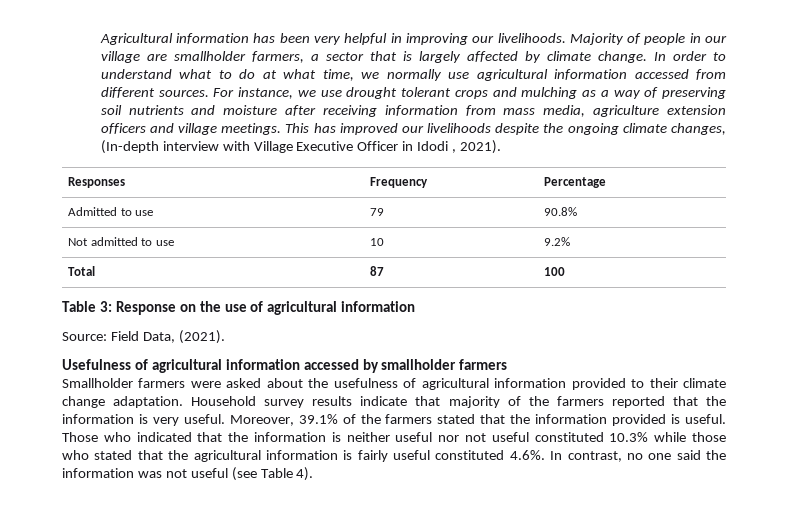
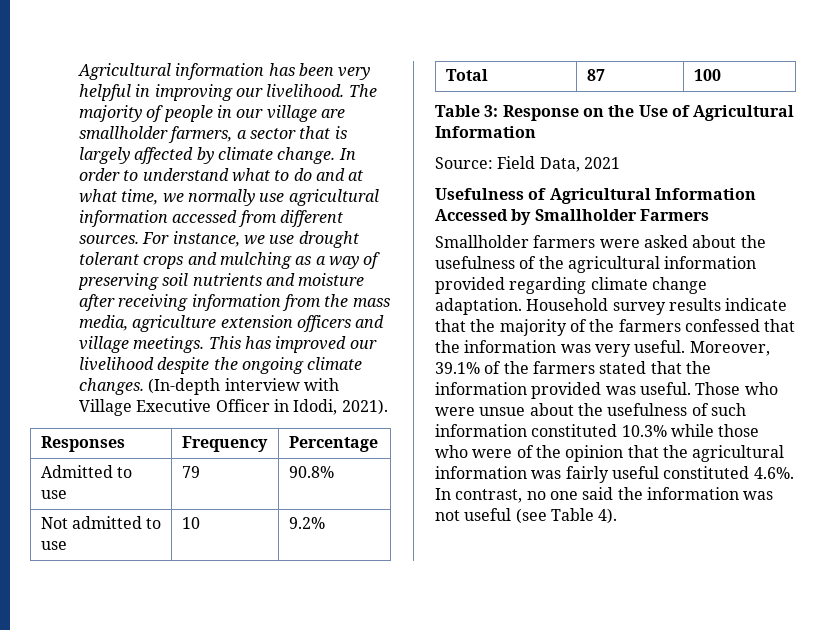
[497,33,624,45] livelihoods. Majority -> [266,84,377,98] [79,105,143,122] livelihood. The majority
(256, 74) none -> [316,168,346,181] and
(496, 110) none -> [324,294,349,307] the
[427,123,492,133] livelihoods -> [79,357,155,371] livelihood
[671,123,726,135] changes, -> [79,378,145,395] changes.
[417,141,457,153] Idodi , -> [293,399,338,415] Idodi,
[224,301,416,315] use of agricultural information -> [638,105,795,121] [435,126,536,138] Use of Agricultural Information
[178,330,225,344] (2021). -> [583,157,620,169] 2021
[151,359,508,373] agricultural information accessed by smallholder farmers -> [549,188,756,204] [435,209,709,225] Agricultural Information Accessed by Smallholder Farmers
(417, 383) none -> [538,256,564,269] the
[631,378,678,388] to their -> [509,277,587,294] regarding
(441, 401) none -> [470,319,496,332] the
[611,396,727,408] [62,414,148,424] reported that the information is -> [684,319,796,332] [435,340,591,353] confessed that the information was
[671,414,681,424] is -> [605,386,636,395] was
[136,432,529,442] indicated that the information is neither useful nor not useful -> [435,403,746,416] [435,424,527,437] were unsue about the usefulness of such information
[94,450,133,460] stated -> [472,445,624,462] were of the opinion
[343,450,353,460] is -> [531,470,562,479] was

